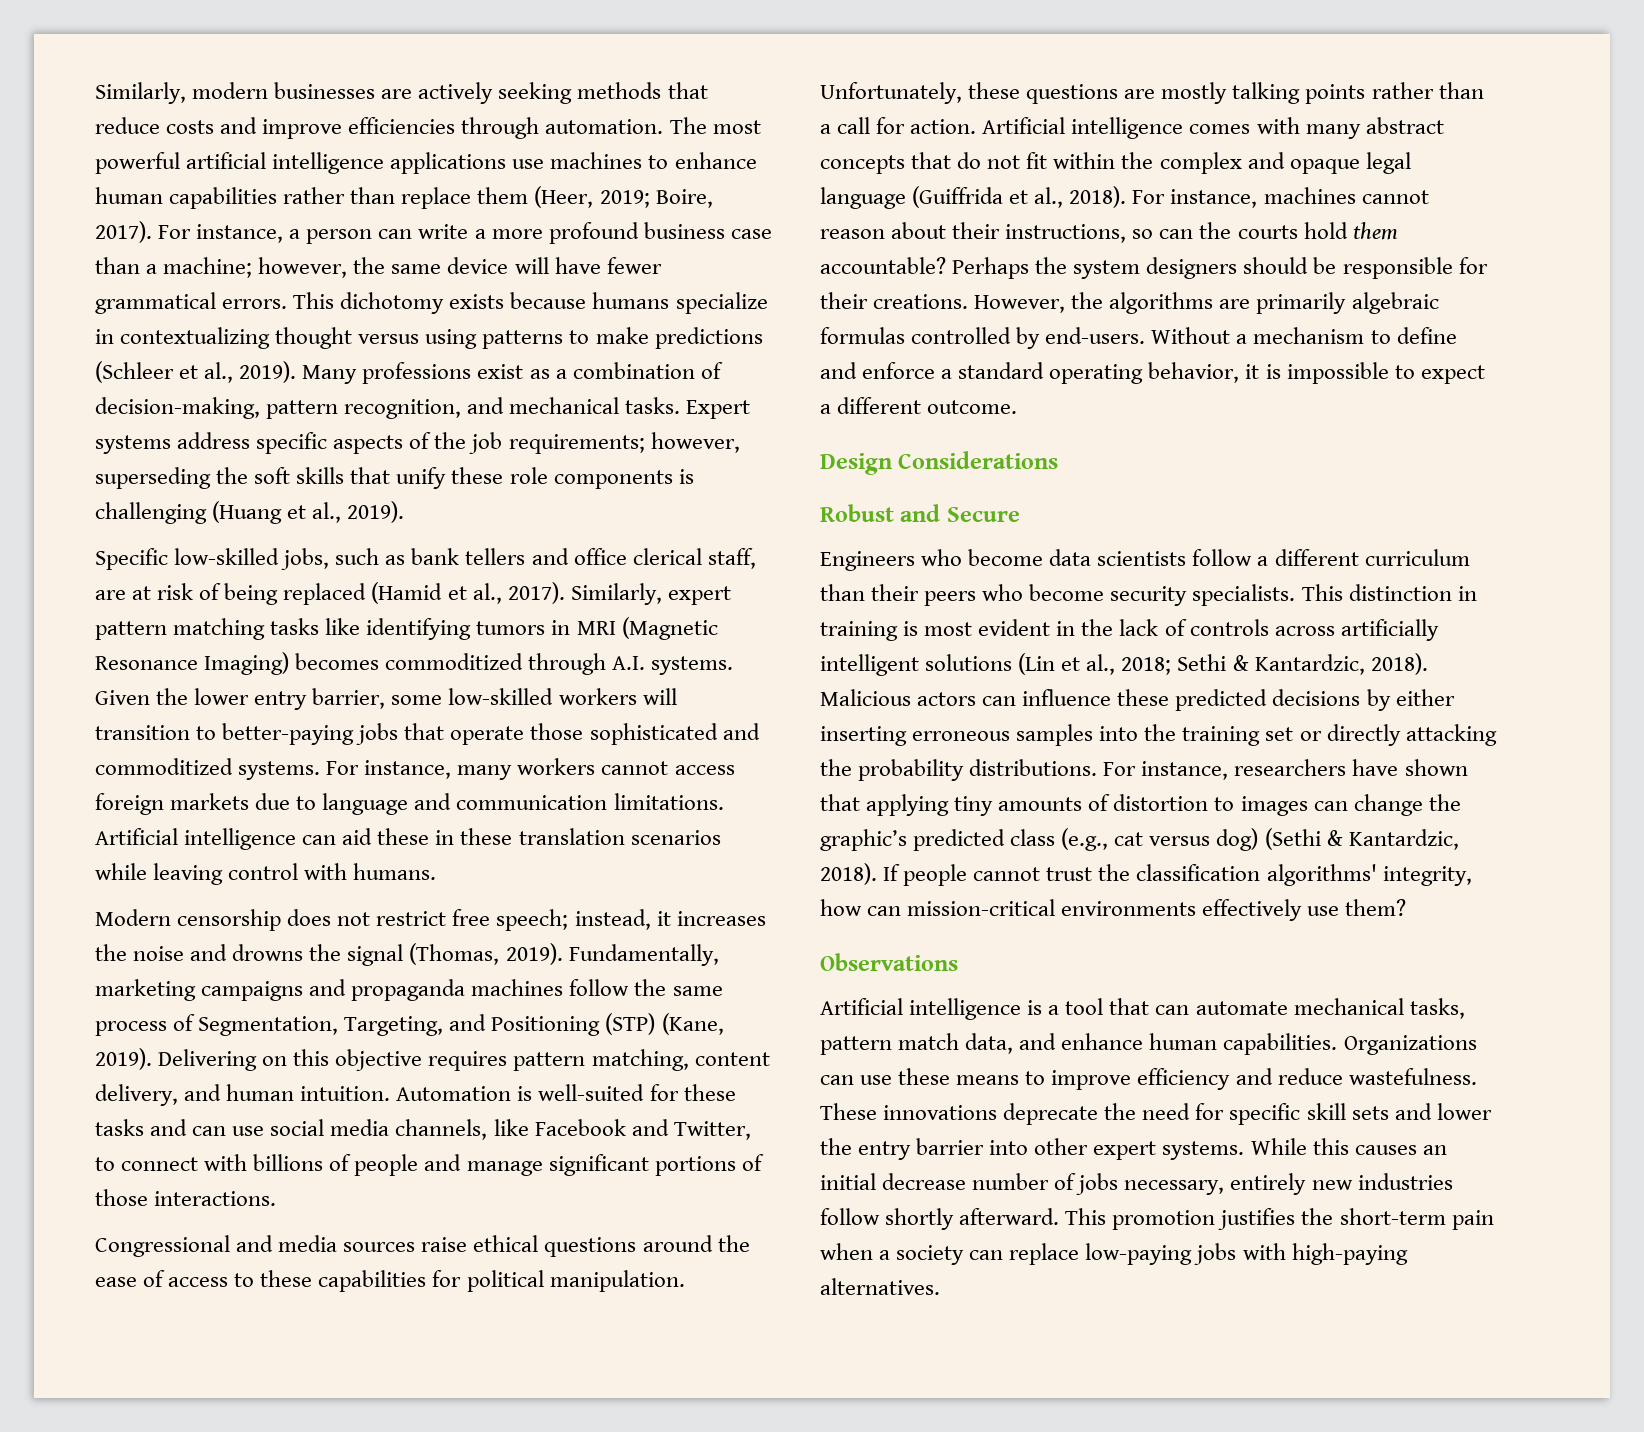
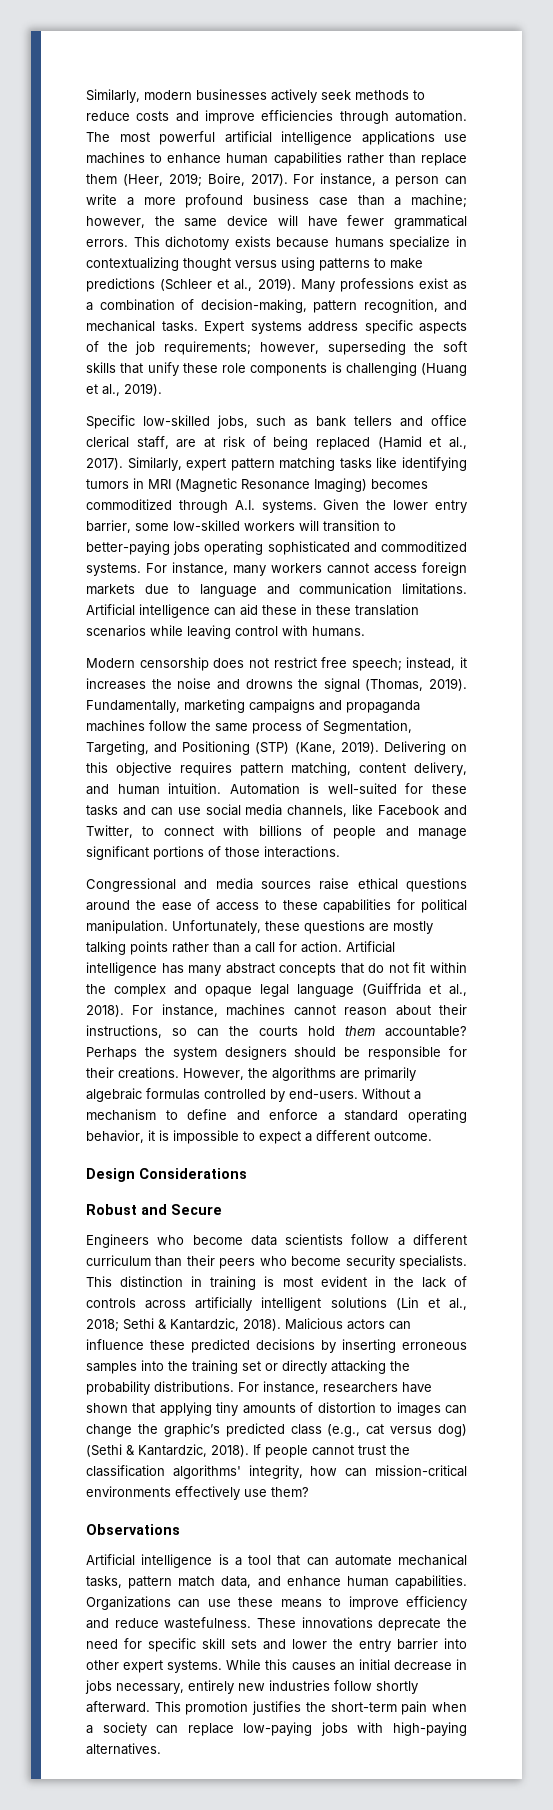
[381,82,708,104] are actively seeking methods that -> [271,89,425,103] actively seek methods to
[404,723,584,745] that operate those -> [204,541,264,555] operating
[1189,117,1300,134] comes with -> [161,963,184,974] has
[1395,689,1455,706] either -> (336, 1346) none
[972,1173,1077,1190] number of -> [455,1659,467,1670] in

